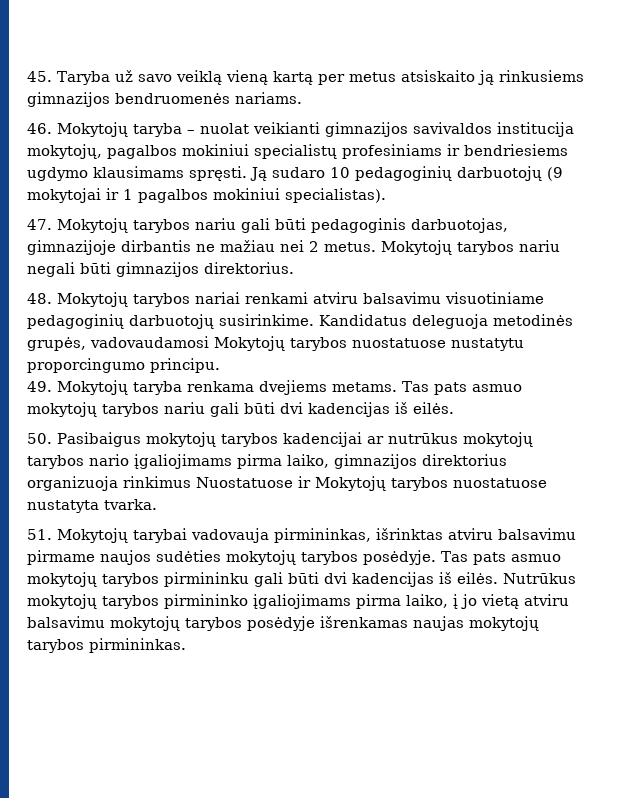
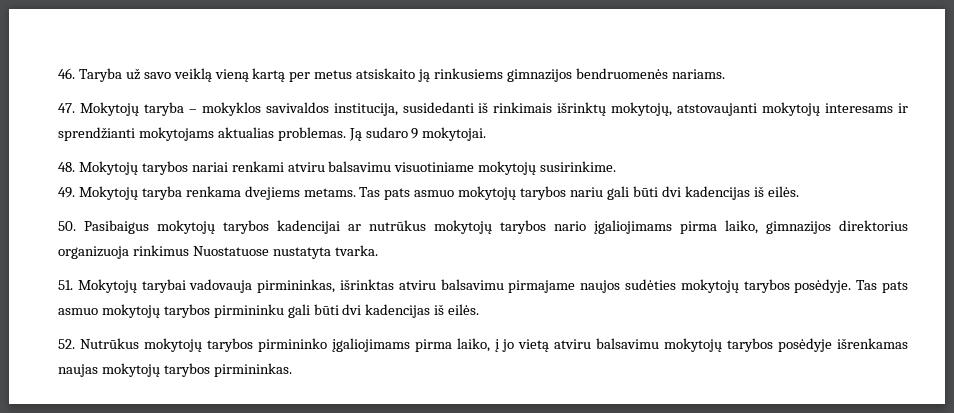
[27,71,52,82] 45. -> [58,68,75,79] 46.
[27,123,52,134] 46. -> [58,103,75,113] 47.
[200,122,574,137] [27,144,568,159] [27,166,563,181] [27,188,386,203] [27,218,508,233] [27,240,560,255] [27,262,294,277] nuolat veikianti gimnazijos savivaldos institucija mokytojų, pagalbos mokiniui specialistų profesiniams ir bendriesiems ugdymo klausimams spręsti. Ją sudaro 10 pedagoginių darbuotojų (9 mokytojai ir 1 pagalbos mokiniui specialistas). // 47. Mokytojų tarybos nariu gali būti pedagoginis darbuotojas, gimnazijoje dirbantis ne mažiau nei 2 metus. Mokytojų tarybos nariu negali būti gimnazijos direktorius. -> [201,102,908,116] [58,127,487,141] mokyklos savivaldos institucija, susidedanti iš rinkimais išrinktų mokytojų, atstovaujanti mokytojų interesams ir sprendžianti mokytojams aktualias problemas. Ją sudaro 9 mokytojai.
[27,314,214,329] pedagoginių darbuotojų -> [478,161,537,175] mokytojų
[319,314,573,329] [27,336,524,351] [27,358,220,373] Kandidatus deleguoja metodinės grupės, vadovaudamosi Mokytojų tarybos nuostatuose nustatytu proporcingumo principu. -> (617, 166) none
[298,476,547,491] ir Mokytojų tarybos nuostatuose -> (269, 251) none
[27,550,95,565] pirmame -> [508,280,576,293] pirmajame
(498, 578) none -> [58,339,75,349] // 52.

